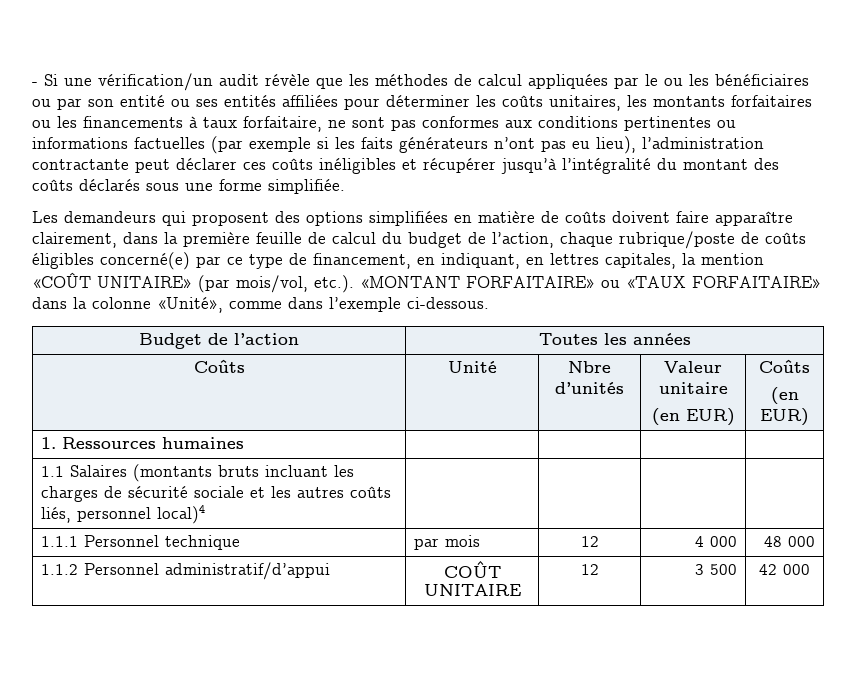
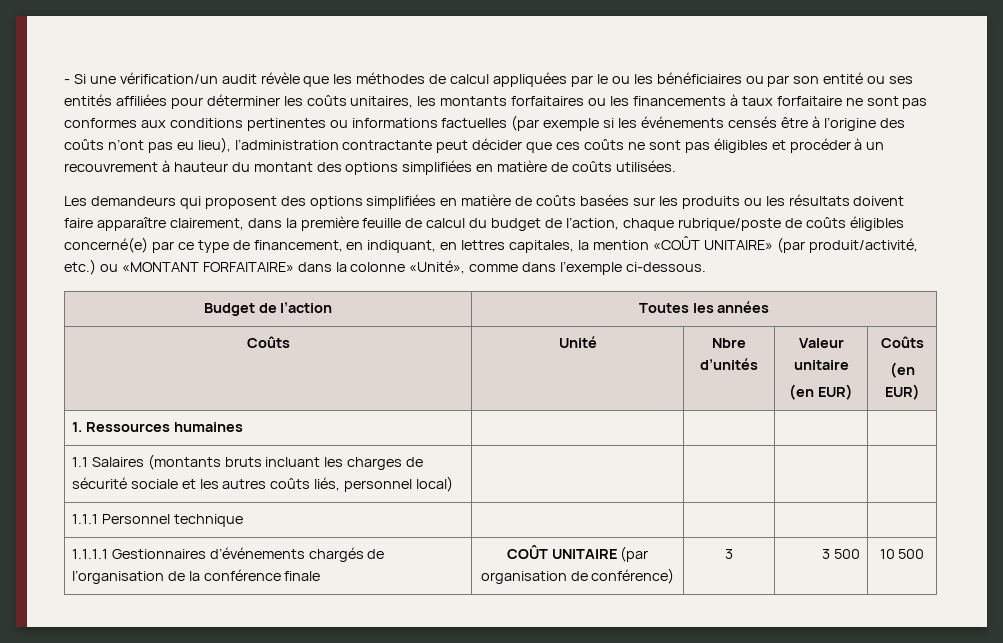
[243,116,322,132] forfaitaire, -> [776,96,842,106] forfaitaire
[361,137,488,153] faits générateurs -> [641,116,905,131] [64,139,104,150] événements censés être à l’origine des coûts
[176,158,779,174] [32,179,345,194] déclarer ces coûts inéligibles et récupérer jusqu’à l’intégralité du montant des coûts déclarés sous une forme simplifiée. -> [472,138,885,153] [64,160,676,175] décider que ces coûts ne sont pas éligibles et procéder à un recouvrement à hauteur du montant des options simplifiées en matière de coûts utilisées.
(606, 217) none -> [580,194,850,209] basées sur les produits ou les résultats
[236,275,686,293] mois/vol, etc.). «MONTANT FORFAITAIRE» ou «TAUX -> [808,238,918,253] [64,259,199,275] produit/activité, etc.) ou «MONTANT
[156,505,205,524] local)4 -> [416,476,454,492] local)
[413,535,480,550] [580,536,599,547] [695,536,738,547] [764,536,816,547] [40,562,330,580] [443,561,501,578] [423,584,521,596] [580,564,599,575] par mois | 12 | 4 000 | 48 000 // 1.1.2 Personnel administratif/d’appui | COÛT UNITAIRE | 12 -> [71,547,385,562] [71,569,321,584] [506,545,649,562] [480,568,675,584] [725,549,733,559] | | | // 1.1.1.1 Gestionnaires d’événements chargés de l’organisation de la conférence finale | COÛT UNITAIRE (par organisation de conférence) | 3
[759,564,810,575] 42 000 -> [879,549,925,559] 10 500

